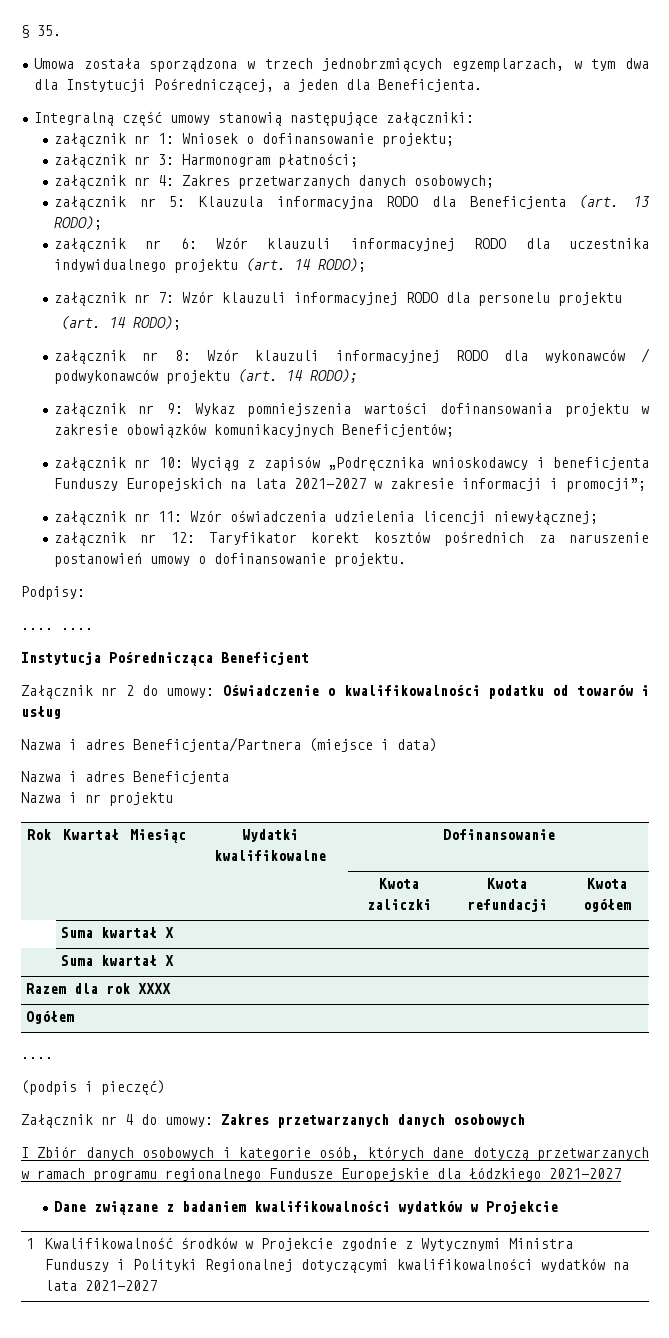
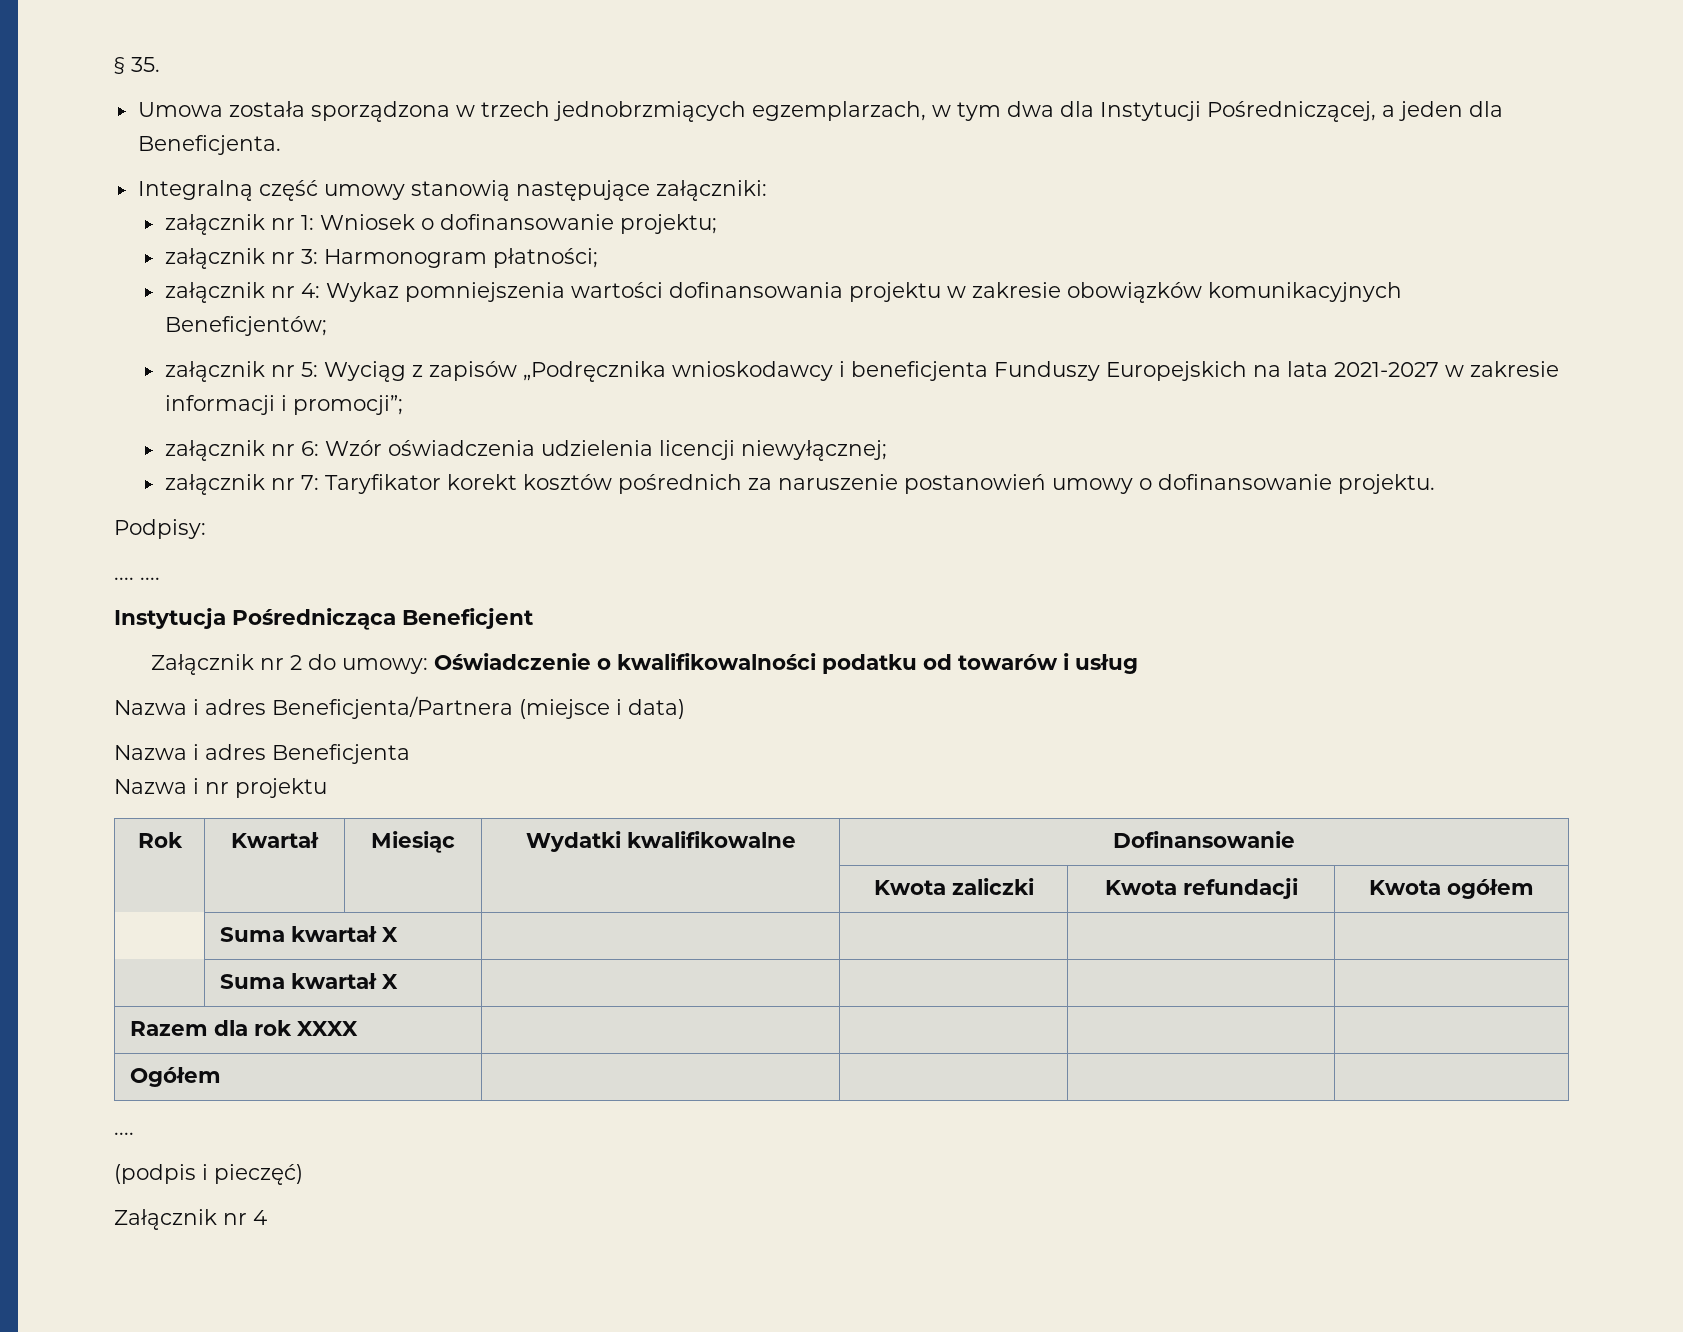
[181,175,494,189] [53,195,650,210] [53,216,102,230] [53,237,650,252] [53,258,366,273] [53,291,622,306] [60,316,181,330] [53,348,650,364] [53,369,358,384] [53,403,183,417] Zakres przetwarzanych danych osobowych; // załącznik nr 5: Klauzula informacyjna RODO dla Beneficjenta (art. 13 RODO); // załącznik nr 6: Wzór klauzuli informacyjnej RODO dla uczestnika indywidualnego projektu (art. 14 RODO); // załącznik nr 7: Wzór klauzuli informacyjnej RODO dla personelu projektu // (art. 14 RODO); // załącznik nr 8: Wzór klauzuli informacyjnej RODO dla wykonawców / podwykonawców projektu (art. 14 RODO); // załącznik nr 9: -> (320, 290) none
[158,457,183,468] 10: -> [300,362,318,377] 5:
[157,511,182,522] 11: -> [300,441,319,456] 6:
[170,532,195,543] 12: -> [300,475,319,490] 7:
[141,1114,525,1128] [21,1146,649,1161] [21,1167,621,1182] [53,1201,558,1215] [26,1238,35,1249] [45,1237,574,1251] [45,1258,630,1273] [45,1280,158,1291] do umowy: Zakres przetwarzanych danych osobowych // I Zbiór danych osobowych i kategorie osób, których dane dotyczą przetwarzanych w ramach programu regionalnego Fundusze Europejskie dla Łódzkiego 2021-2027 // Dane związane z badaniem kwalifikowalności wydatków w Projekcie // 1 | Kwalifikowalność środków w Projekcie zgodnie z Wytycznymi Ministra Funduszy i Polityki Regionalnej dotyczącymi kwalifikowalności wydatków na lata 2021-2027 -> (267, 1217) none

